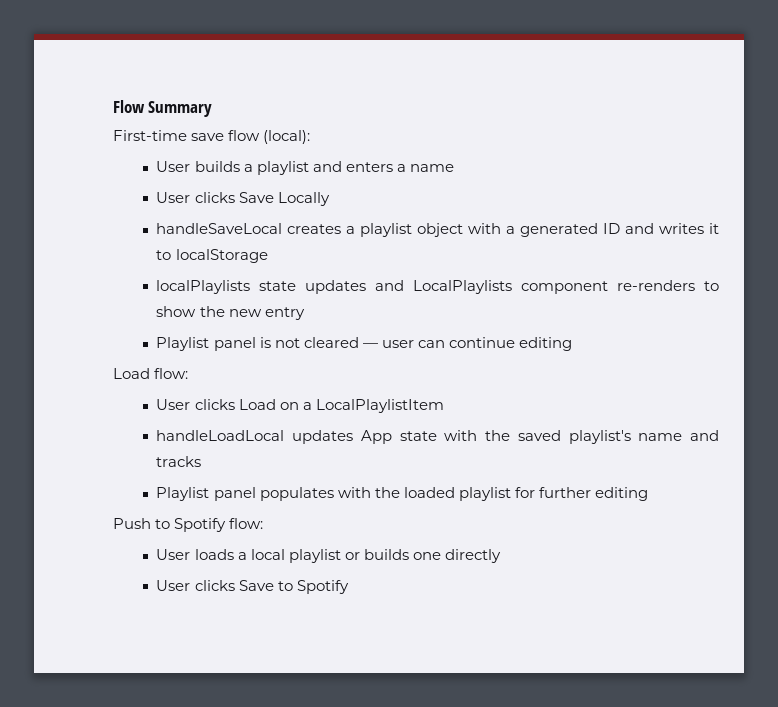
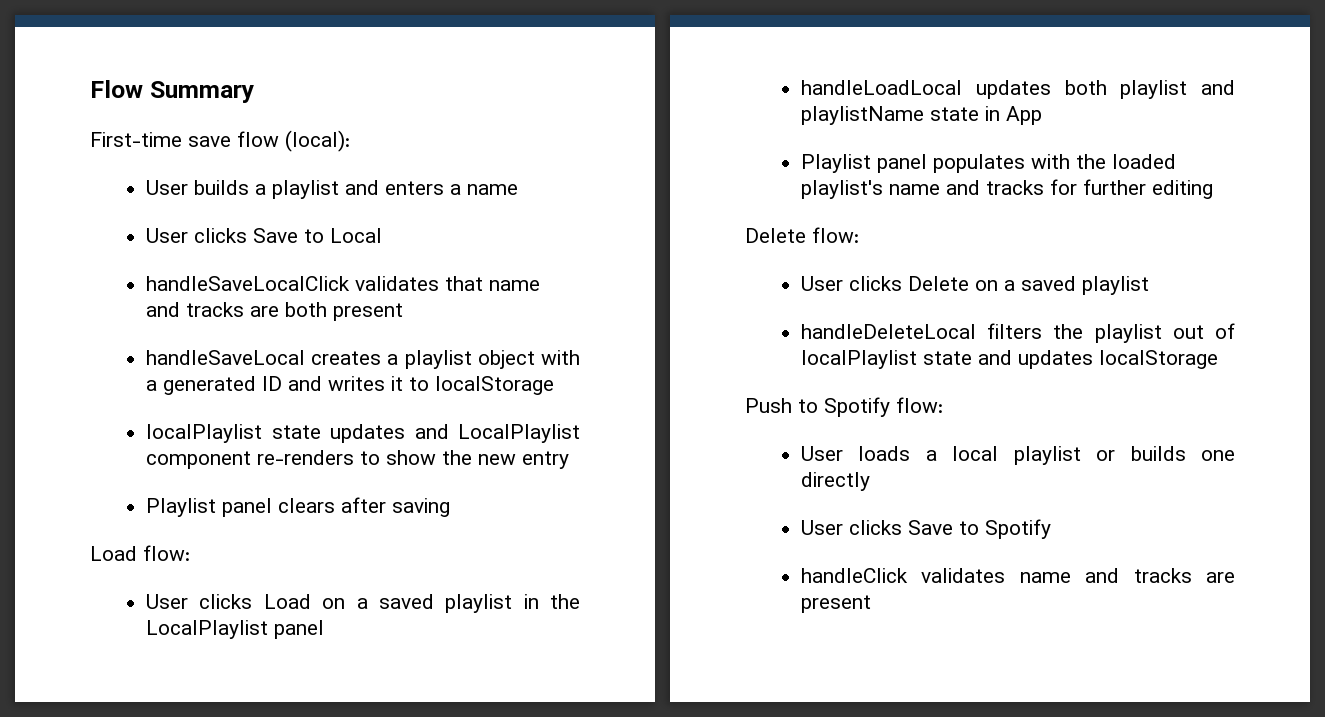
[277,192,330,206] Locally -> [304,228,383,243] [146,276,541,291] [146,302,404,321] to Local // handleSaveLocalClick validates that name and tracks are both present
[156,280,251,294] localPlaylists -> [146,424,263,443] localPlaylist
[413,280,513,294] LocalPlaylists -> [458,424,580,443] LocalPlaylist
[259,337,572,351] is not cleared — user can continue editing -> [278,497,451,517] clears after saving
[315,399,444,413] [156,430,719,444] [156,456,202,467] LocalPlaylistItem // handleLoadLocal updates App state with the saved playlist's name and tracks -> [378,594,580,613] [146,620,325,639] [801,80,1235,99] [801,106,1043,125] saved playlist in the LocalPlaylist panel // handleLoadLocal updates both playlist and playlistName state in App
[458,487,511,501] playlist -> [801,180,1045,199] playlist's name and tracks
(648, 494) none -> [745,227,859,243] [801,276,1150,295] [801,323,1235,343] [801,350,1219,369] // Delete flow: // User clicks Delete on a saved playlist // handleDeleteLocal filters the playlist out of localPlaylist state and updates localStorage
(349, 587) none -> [801,568,1235,583] [801,595,872,613] // handleClick validates name and tracks are present

